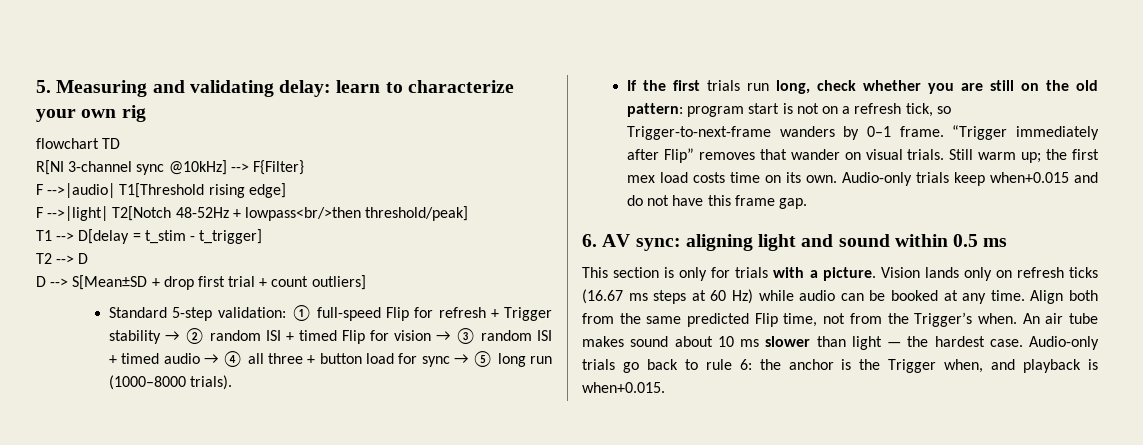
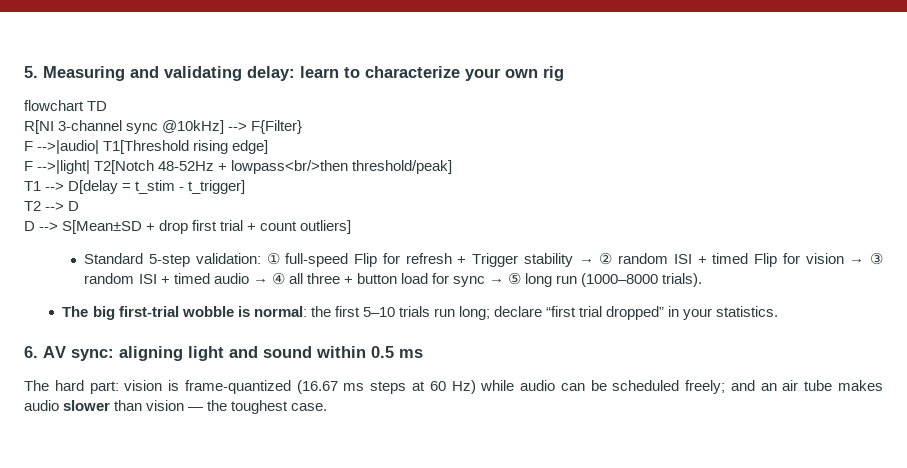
[627,80,701,91] If the first -> [62,306,395,320] The big first-trial wobble is normal: the first 5–10
[776,80,1098,94] [627,103,951,117] [627,125,1099,140] [627,148,1099,163] [627,172,1098,186] [627,195,808,209] long, check whether you are still on the old pattern: program start is not on a refresh tick, so Trigger-to-next-frame wanders by 0–1 frame. “Trigger immediately after Flip” removes that wander on visual trials. Still warm up; the first mex load costs time on its own. Audio-only trials keep when+0.015 and do not have this frame gap. -> [459,306,779,320] long; declare “first trial dropped” in your statistics.
[582,267,1098,281] This section is only for trials with a picture. Vision lands only on refresh ticks -> [24,380,291,394] The hard part: vision is frame-quantized
[891,290,1098,304] [582,312,1098,327] [582,336,759,347] booked at any time. Align both from the same predicted Flip time, not from the Trigger’s when. An air tube makes sound about 10 ms -> [612,380,883,394] [24,400,59,411] scheduled freely; and an air tube makes audio
[851,336,882,350] light -> [146,400,185,411] vision
[934,336,1099,350] [582,359,1098,373] [582,382,665,393] hardest case. Audio-only trials go back to rule 6: the anchor is the Trigger when, and playback is when+0.015. -> [231,400,328,414] toughest case.

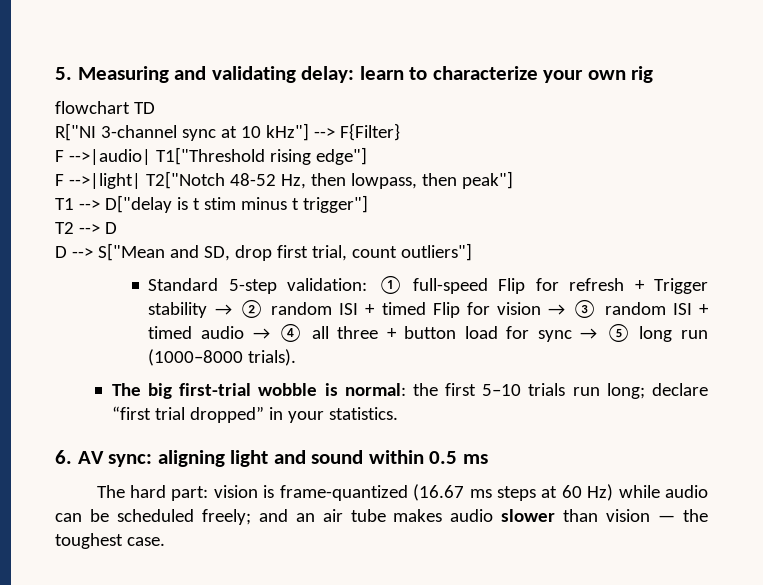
[24,120,54,134] R[NI -> [55,123,96,141] R["NI
[162,120,225,134] @10kHz] -> [220,123,309,141] at 10 kHz"]
[103,140,269,154] T1[Threshold rising edge] -> [155,147,367,165] T1["Threshold rising edge"]
[94,160,453,174] [24,180,246,194] T2[Notch 48-52Hz + lowpass<br/>then threshold/peak] // T1 --> D[delay = t_stim - t_trigger] -> [145,171,513,189] [55,195,368,213] T2["Notch 48-52 Hz, then lowpass, then peak"] // T1 --> D["delay is t stim minus t trigger"]
[62,220,352,234] S[Mean±SD + drop first trial + count outliers] -> [97,243,472,261] S["Mean and SD, drop first trial, count outliers"]

